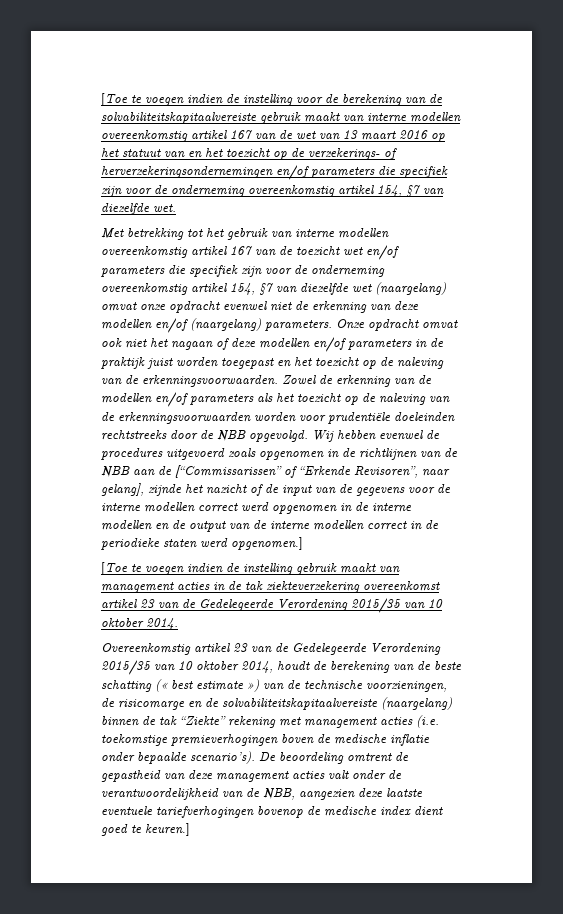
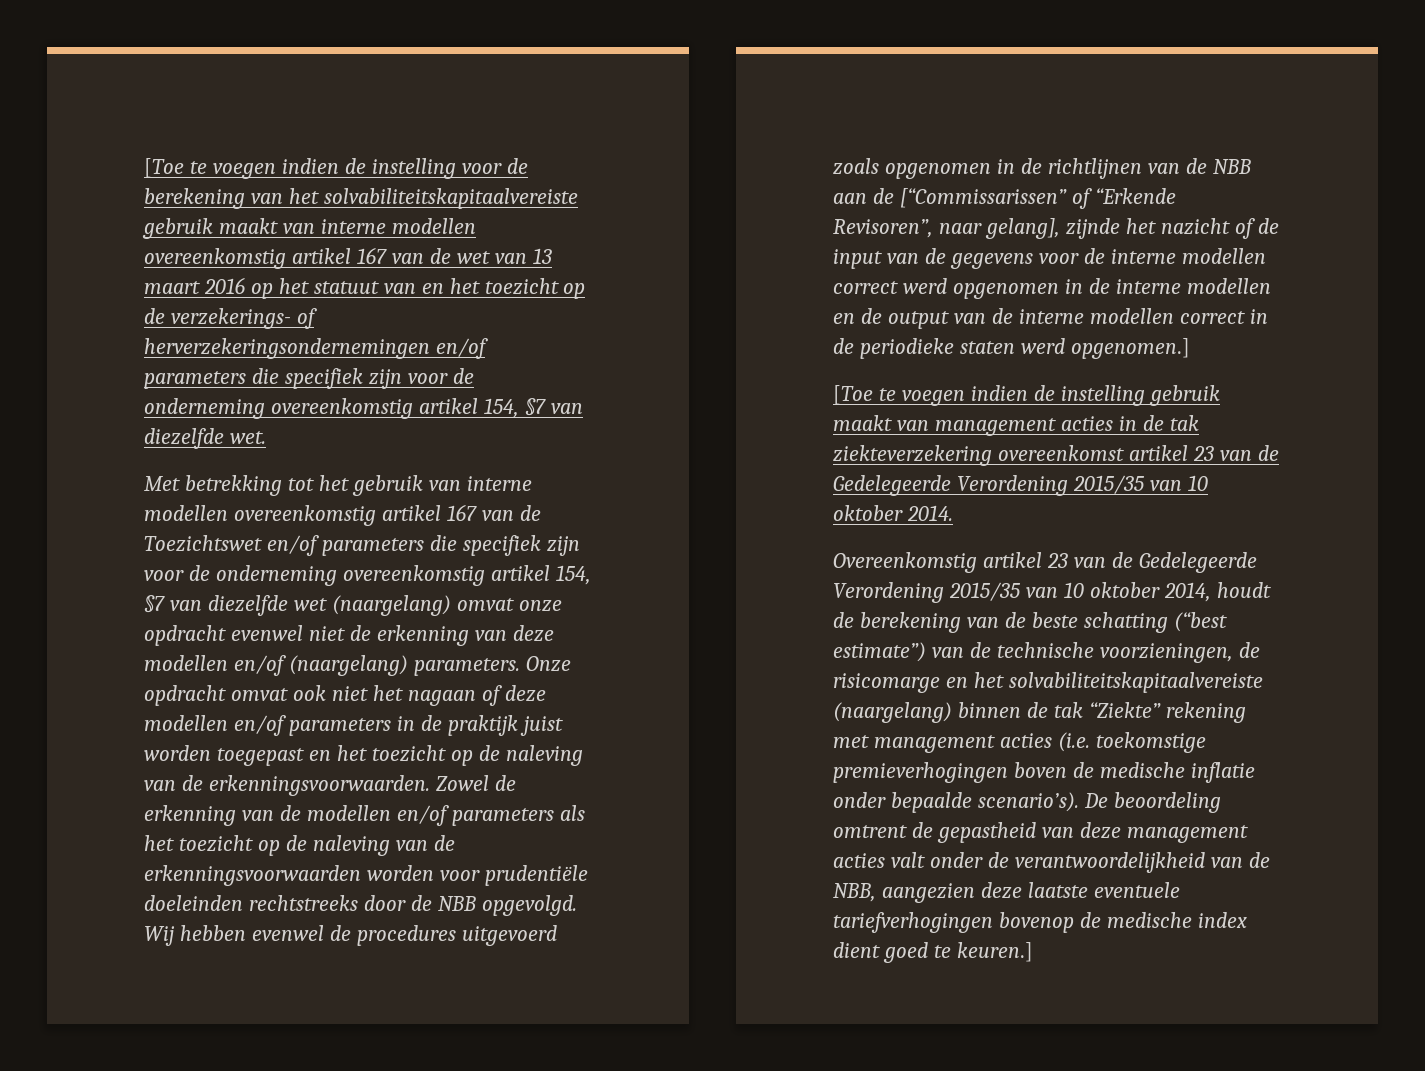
[429,94,443,103] de -> [288,188,319,204] het
[296,246,363,255] toezicht wet -> [144,535,262,552] Toezichtswet
[155,679,259,692] (« best estimate ») -> [1173,612,1227,632] [833,642,926,662] (“best estimate”)
[205,698,219,707] de -> [973,672,1004,688] het

